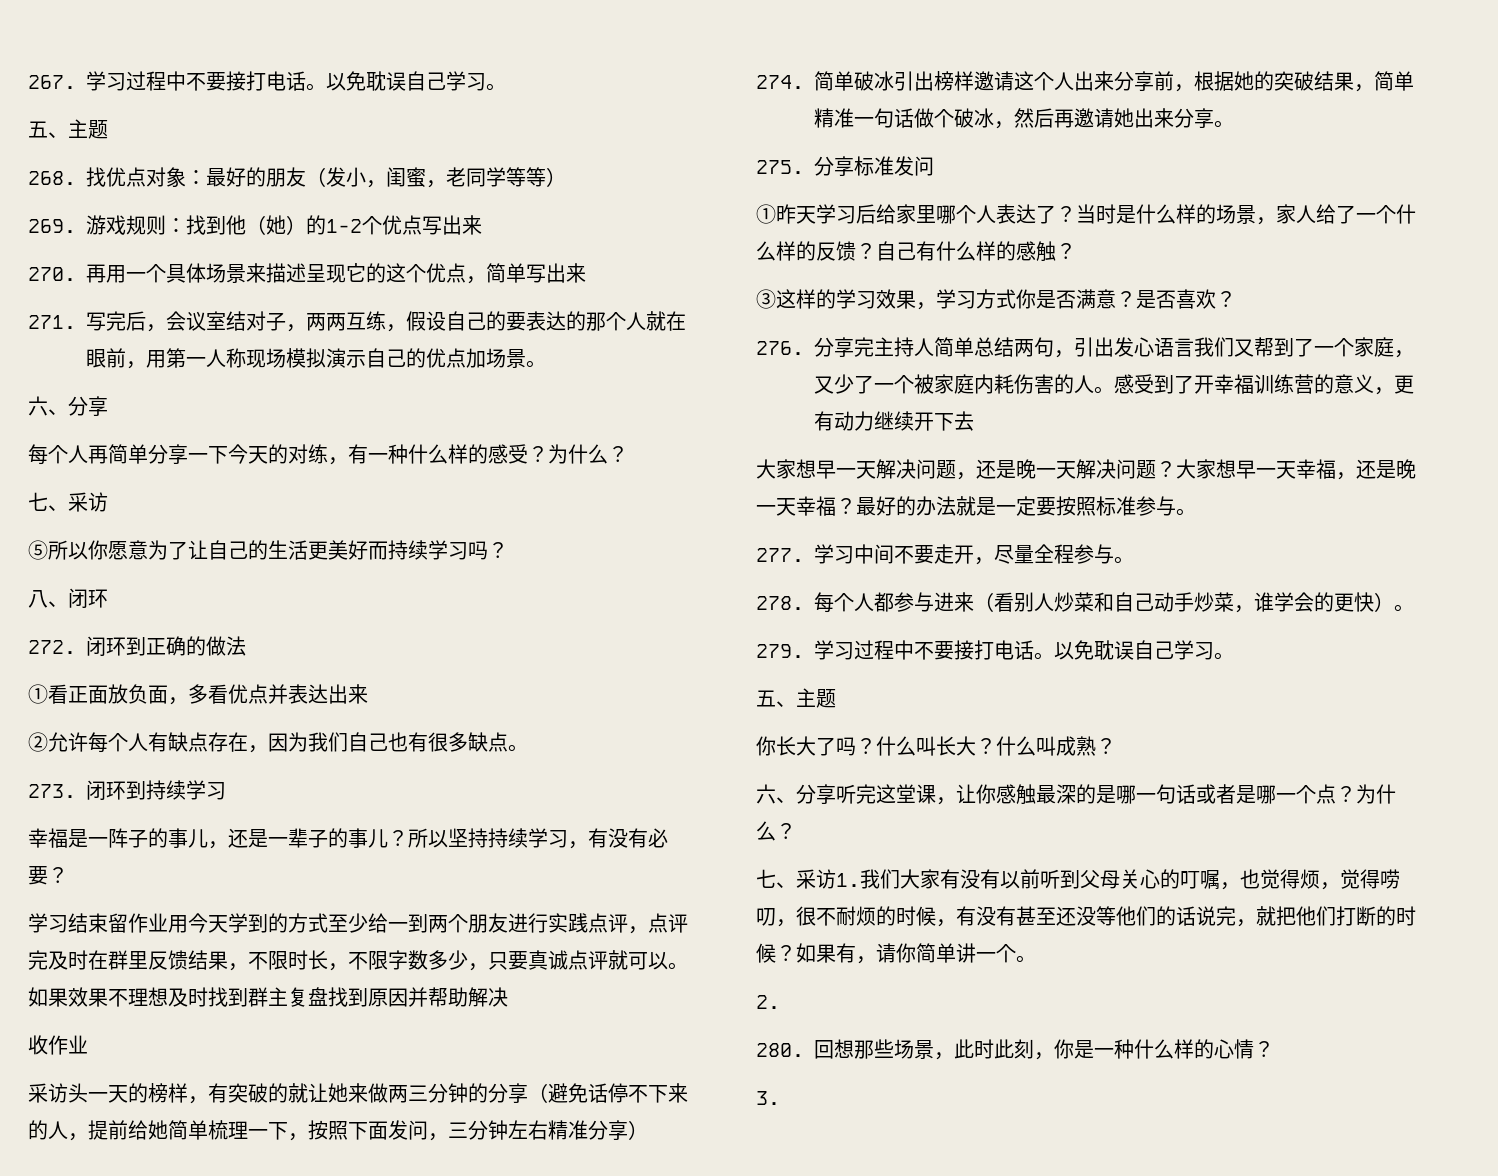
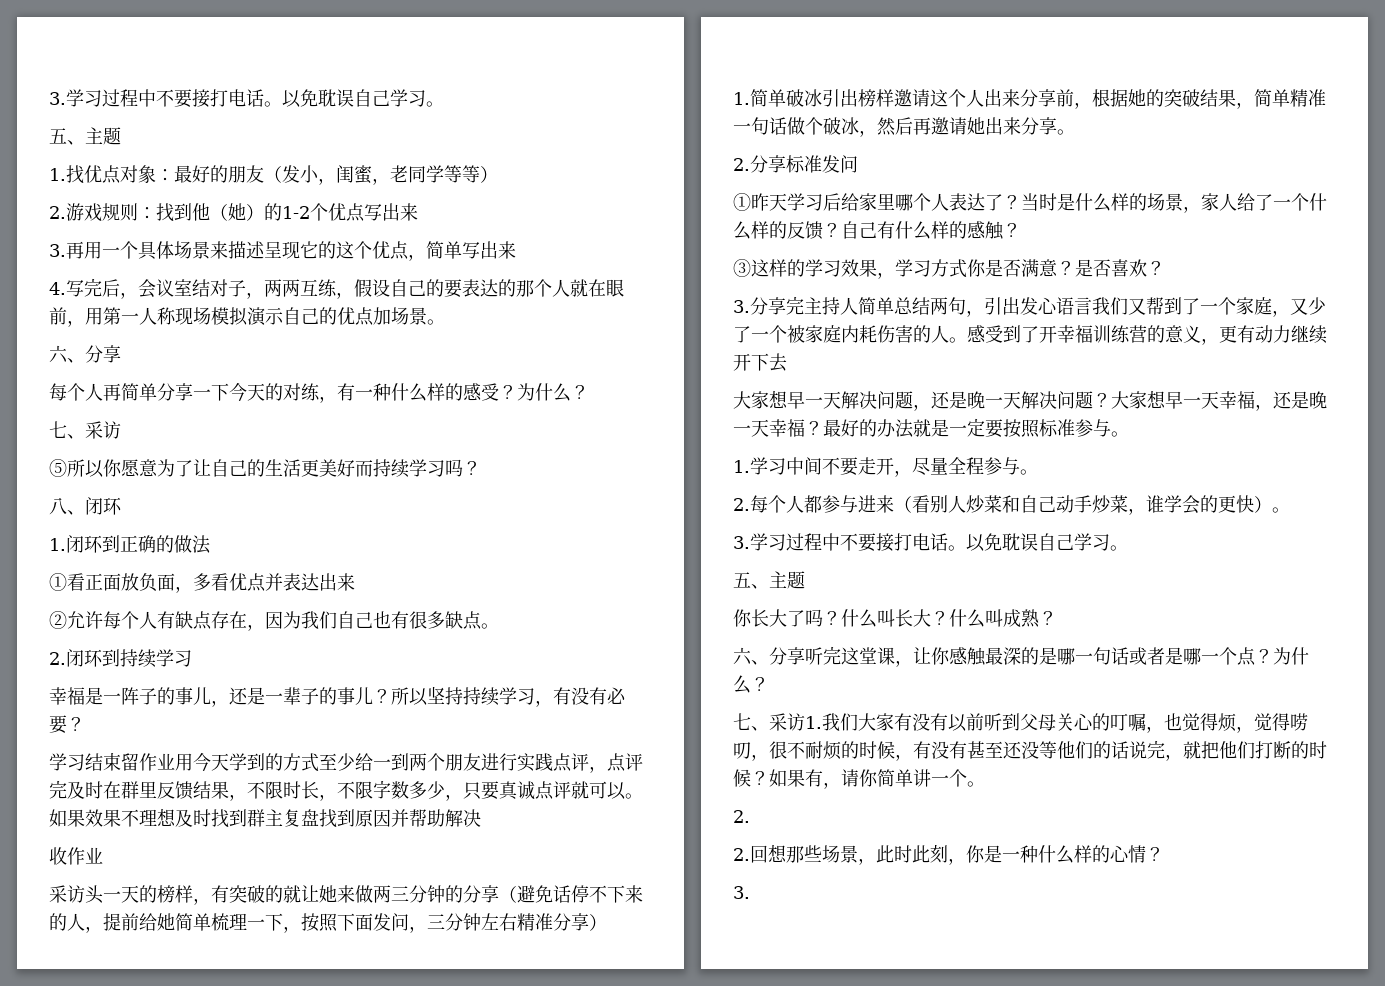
[28,75,76,89] 267. -> [49,92,66,105] 3.
[28,171,76,185] 268. -> [49,168,66,181] 1.
[28,219,76,233] 269. -> [49,206,66,219] 2.
[28,267,76,281] 270. -> [49,244,66,257] 3.
[28,315,76,329] 271. -> [49,282,66,295] 4.
[28,640,76,654] 272. -> [49,538,66,551] 1.
[28,784,76,798] 273. -> [49,652,66,665] 2.
[756,75,804,89] 274. -> [733,92,750,105] 1.
[756,160,804,174] 275. -> [733,158,750,171] 2.
[756,341,804,355] 276. -> [733,300,750,313] 3.
[756,548,804,562] 277. -> [733,460,750,473] 1.
[756,596,804,610] 278. -> [733,498,750,511] 2.
[756,644,804,658] 279. -> [733,536,750,549] 3.
[756,1043,804,1057] 280. -> [733,848,750,861] 2.

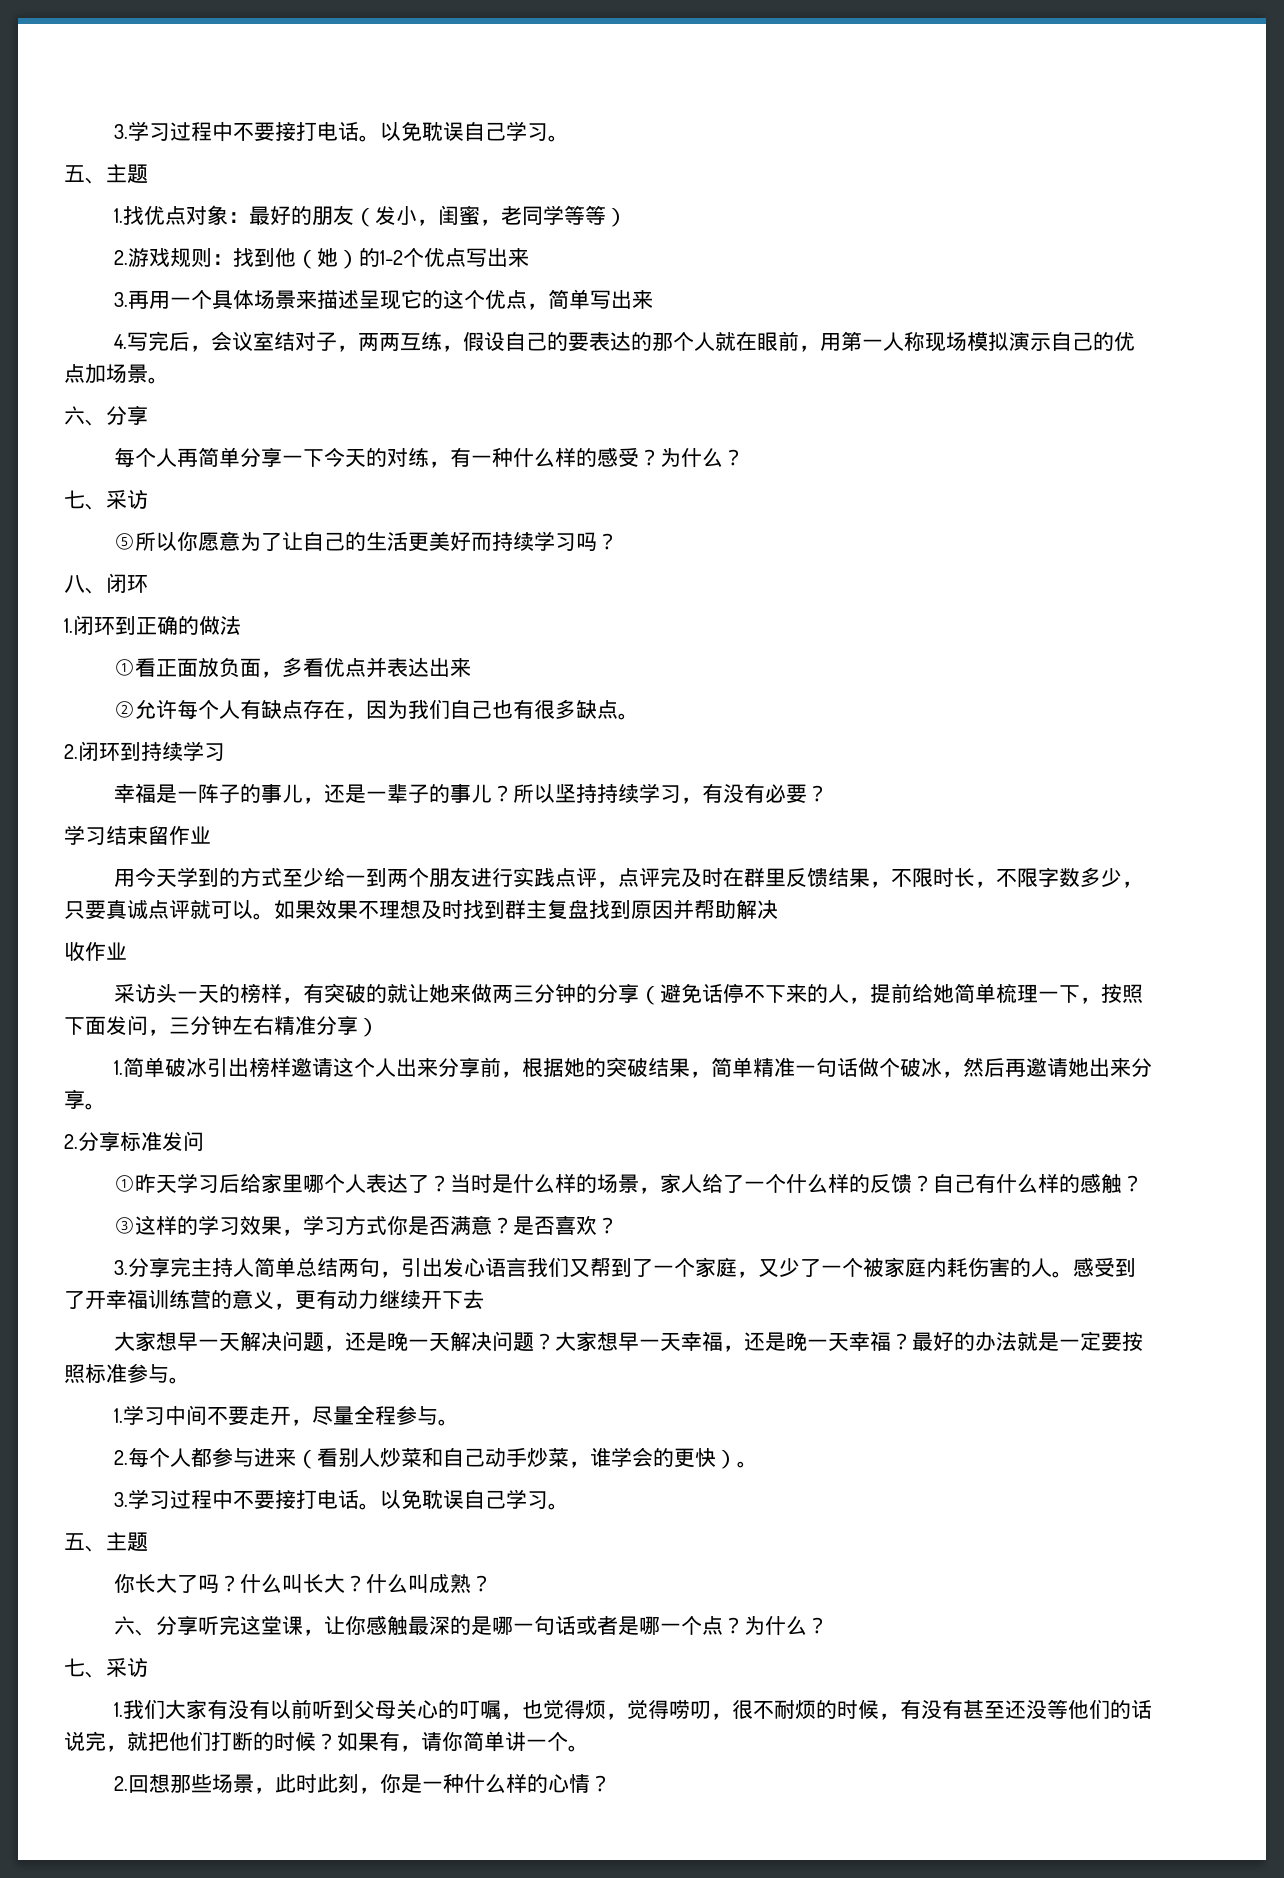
(175, 761) none -> (211, 835) //
(805, 722) none -> (148, 1667) //
[733,848,750,861] // 2. -> (128, 1783) none
[733,886,750,899] // 3. -> (611, 1783) none

